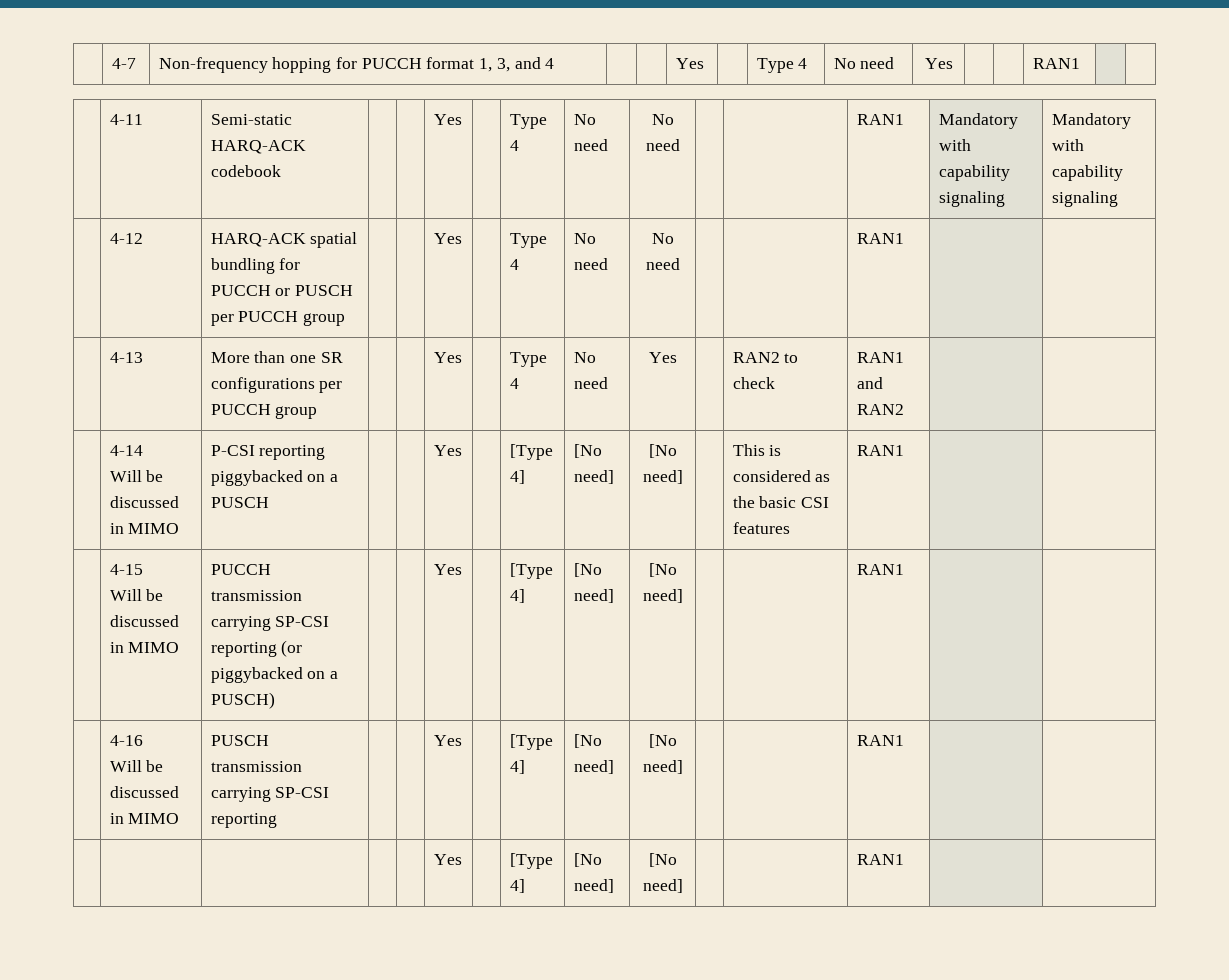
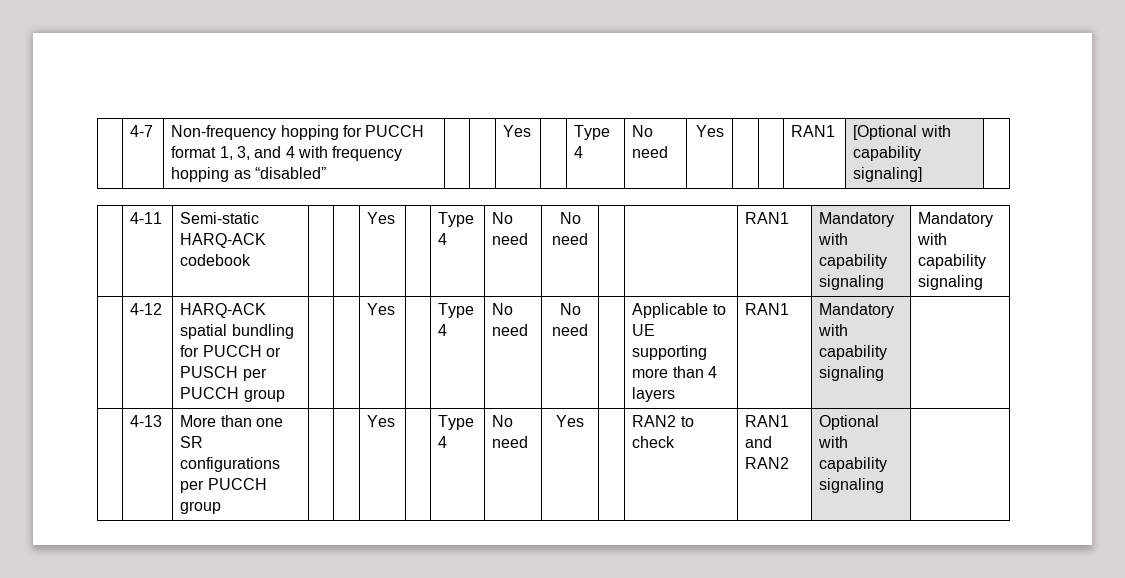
(555, 63) none -> [298,146,403,161] [171,167,327,182] with frequency hopping as “disabled”
(1080, 63) none -> [853,125,951,140] [853,146,922,161] [853,167,923,182] [Optional with capability signaling]
[856,233,904,244] | RAN1 | -> [632,303,726,318] [632,324,656,336] [632,345,708,360] [632,366,718,378] [632,387,676,402] [745,303,790,315] [819,303,895,318] [818,324,849,336] [819,345,888,360] [819,366,885,381] Applicable to UE supporting more than 4 layers | RAN1 | Mandatory with capability signaling
[109,445,143,456] [109,470,164,482] [109,496,179,508] [109,523,180,534] [210,445,326,460] [210,470,338,486] [210,497,269,508] [433,445,462,456] [509,444,553,460] [509,470,525,484] [573,444,602,458] [573,470,614,484] [648,444,677,458] [642,470,683,484] [732,444,782,456] [732,470,831,482] [732,496,829,508] [732,522,790,534] [856,445,904,456] [109,564,143,575] [109,589,164,601] [109,615,179,627] [109,642,180,653] [210,564,271,575] [210,590,302,601] [210,616,330,631] [210,640,303,657] [210,667,338,683] [210,692,275,709] [433,564,462,575] [509,563,553,579] [509,589,525,603] [573,563,602,577] [573,589,614,603] [648,563,677,577] [642,589,683,603] [856,564,904,575] [109,735,143,746] [109,760,164,772] [109,786,179,798] [109,813,180,824] [210,735,269,746] [210,761,302,772] [210,787,330,802] [210,813,277,828] [433,735,462,746] [509,734,553,750] [509,760,525,774] [573,734,602,748] [573,760,614,774] [648,734,677,748] [642,760,683,774] [856,735,904,746] [433,854,462,865] [509,853,553,869] [509,879,525,893] [573,853,602,867] [573,879,614,893] [648,853,677,867] [642,879,683,893] [856,854,904,865] | // | 4-14 // Will be discussed in MIMO | P-CSI reporting piggybacked on a PUSCH | | | Yes | | [Type 4] | [No need] | [No need] | | This is considered as the basic CSI features | RAN1 | | // | 4-15 // Will be discussed in MIMO | PUCCH transmission carrying SP-CSI reporting (or piggybacked on a PUSCH) | | | Yes | | [Type 4] | [No need] | [No need] | | | RAN1 | | // | 4-16 // Will be discussed in MIMO | PUSCH transmission carrying SP-CSI reporting | | | Yes | | [Type 4] | [No need] | [No need] | | | RAN1 | | // | | | | | Yes | | [Type 4] | [No need] | [No need] | | | RAN1 | -> [819,415,880,430] [818,436,849,448] [819,457,888,472] [819,478,885,493] Optional with capability signaling

